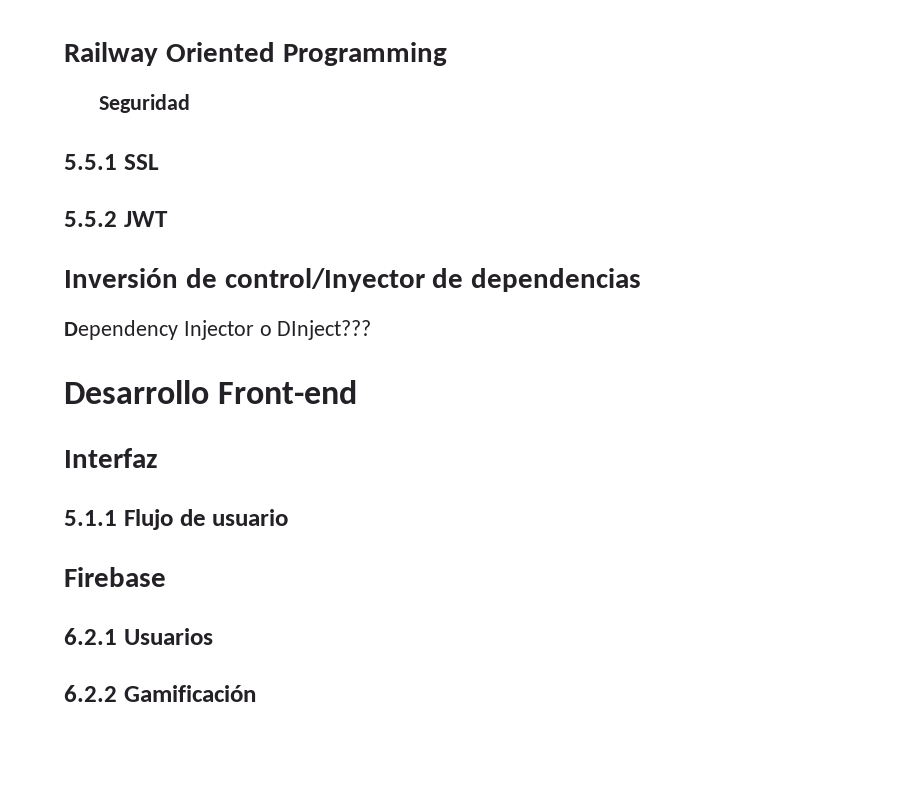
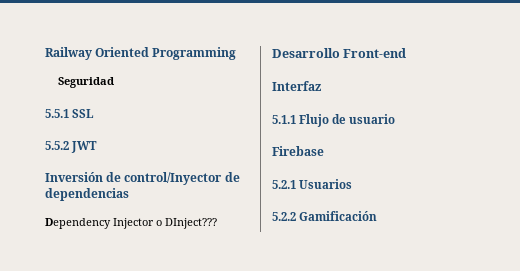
[64,628,117,645] 6.2.1 -> [272,180,296,189] 5.2.1
[64,685,117,702] 6.2.2 -> [272,212,296,221] 5.2.2

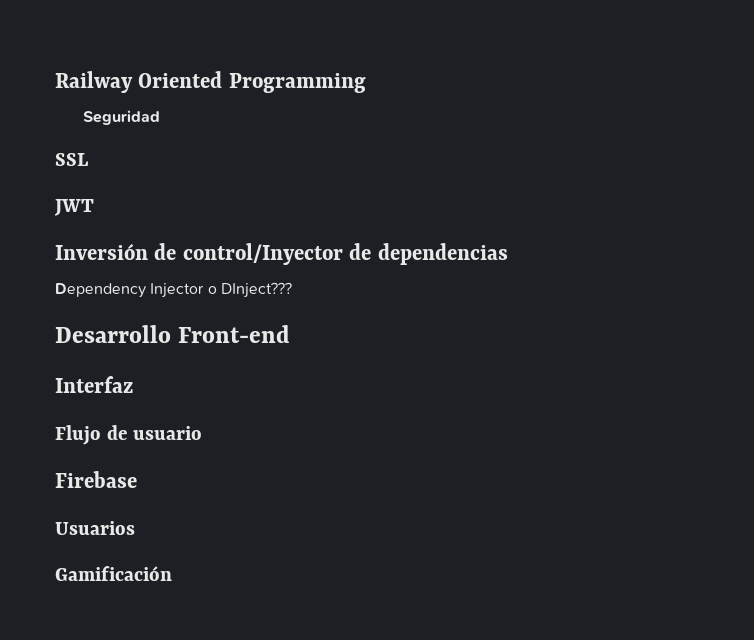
[45,109,69,118] 5.5.1 -> (160, 117) none
[45,141,69,150] 5.5.2 -> (88, 159) none
[272,115,296,124] 5.1.1 -> (133, 384) none
[272,180,296,189] 5.2.1 -> (137, 479) none
[272,212,296,221] 5.2.2 -> (135, 528) none

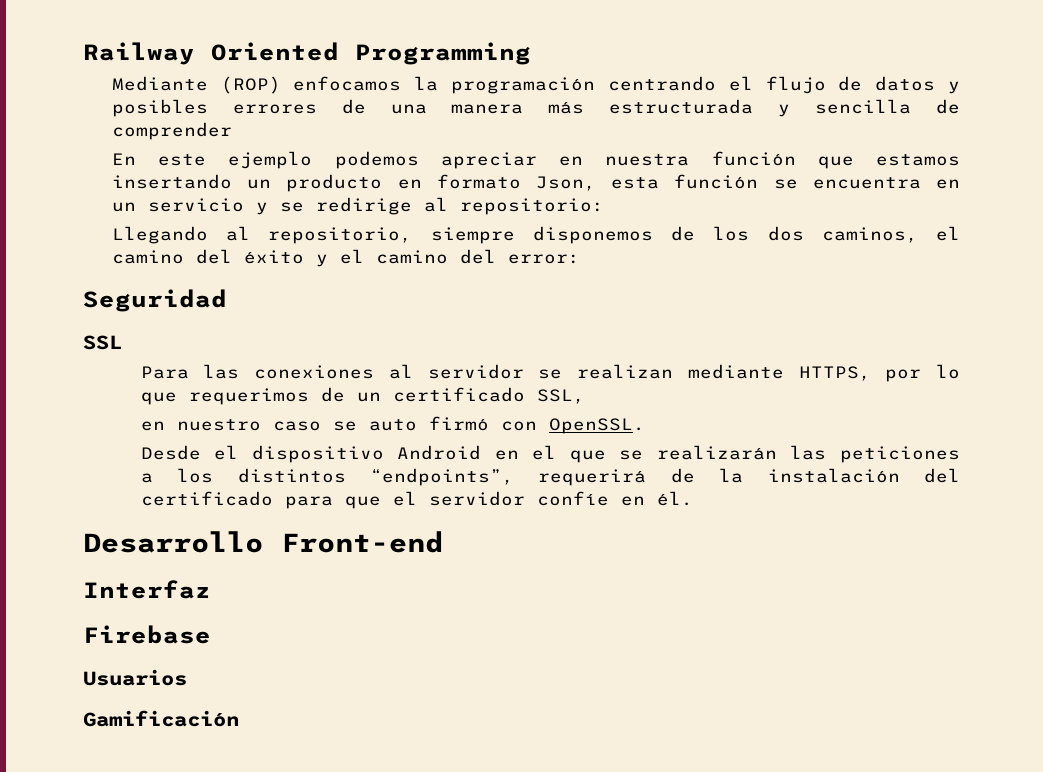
[82,110,160,125] [55,153,88,166] [54,199,94,216] [55,243,508,265] [55,282,292,298] Seguridad // SSL // JWT // Inversión de control/Inyector de dependencias // Dependency Injector o DInject??? -> [111,76,960,94] [111,99,961,117] [111,122,232,140] [111,151,960,169] [111,174,960,192] [111,197,604,215] [111,226,960,244] [111,249,580,267] [83,289,227,312] [83,335,122,350] [140,364,960,382] [140,387,585,405] [140,416,645,434] [140,445,960,463] [140,468,960,486] [140,491,693,509] Mediante (ROP) enfocamos la programación centrando el flujo de datos y posibles errores de una manera más estructurada y sencilla de comprender // En este ejemplo podemos apreciar en nuestra función que estamos insertando un producto en formato Json, esta función se encuentra en un servicio y se redirige al repositorio: // Llegando al repositorio, siempre disponemos de los dos caminos, el camino del éxito y el camino del error: // Seguridad // SSL // Para las conexiones al servidor se realizan mediante HTTPS, por lo que requerimos de un certificado SSL, // en nuestro caso se auto firmó con OpenSSL. // Desde el dispositivo Android en el que se realizarán las peticiones a los distintos “endpoints”, requerirá de la instalación del certificado para que el servidor confíe en él.
[55,425,202,445] // Flujo de usuario -> (211, 589) none

